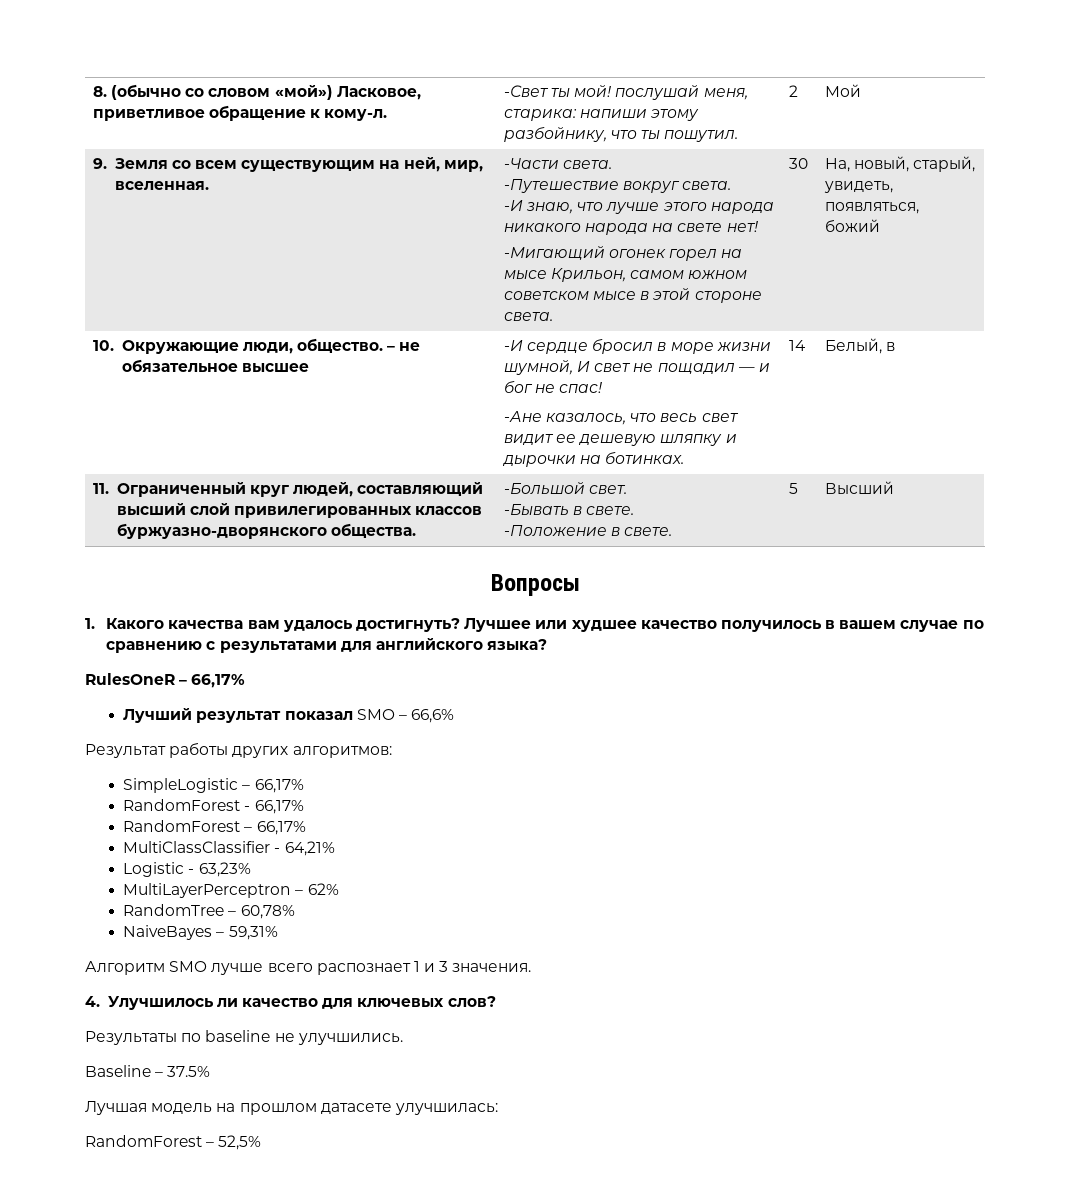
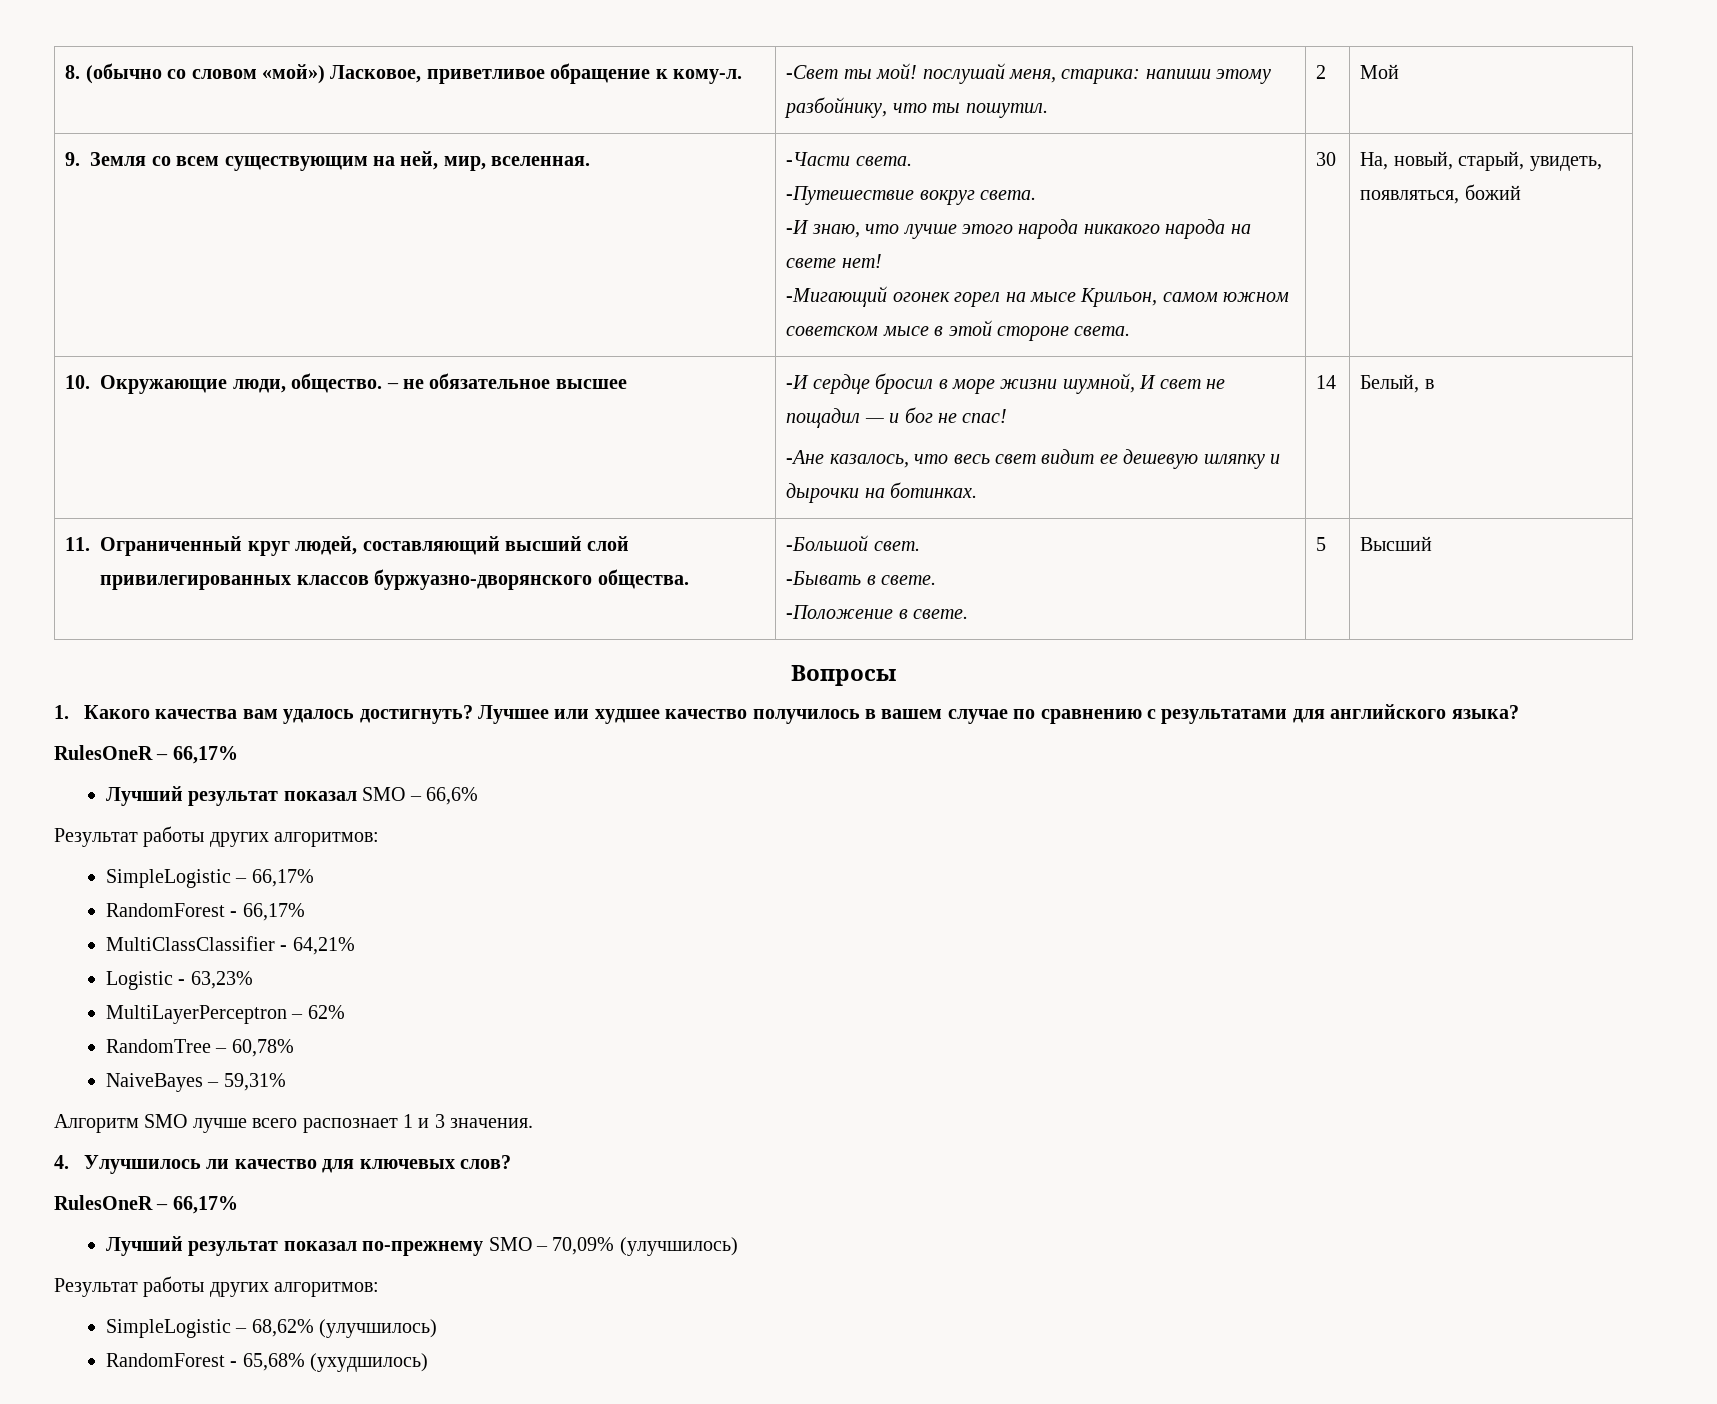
[123,820,306,835] // RandomForest – 66,17% -> (305, 912) none
[85,1030,403,1045] [85,1065,211,1077] [85,1101,498,1115] [85,1135,262,1150] Результаты по baseline не улучшились. // Baseline – 37.5% // Лучшая модель на прошлом датасете улучшилась: // RandomForest – 52,5% -> [54,1195,238,1214] [105,1236,738,1256] [54,1276,380,1297] [105,1319,438,1338] [105,1353,429,1372] RulesOneR – 66,17% // Лучший результат показал по-прежнему SMO – 70,09% (улучшилось) // Результат работы других алгоритмов: // SimpleLogistic – 68,62% (улучшилось) // RandomForest - 65,68% (ухудшилось)

